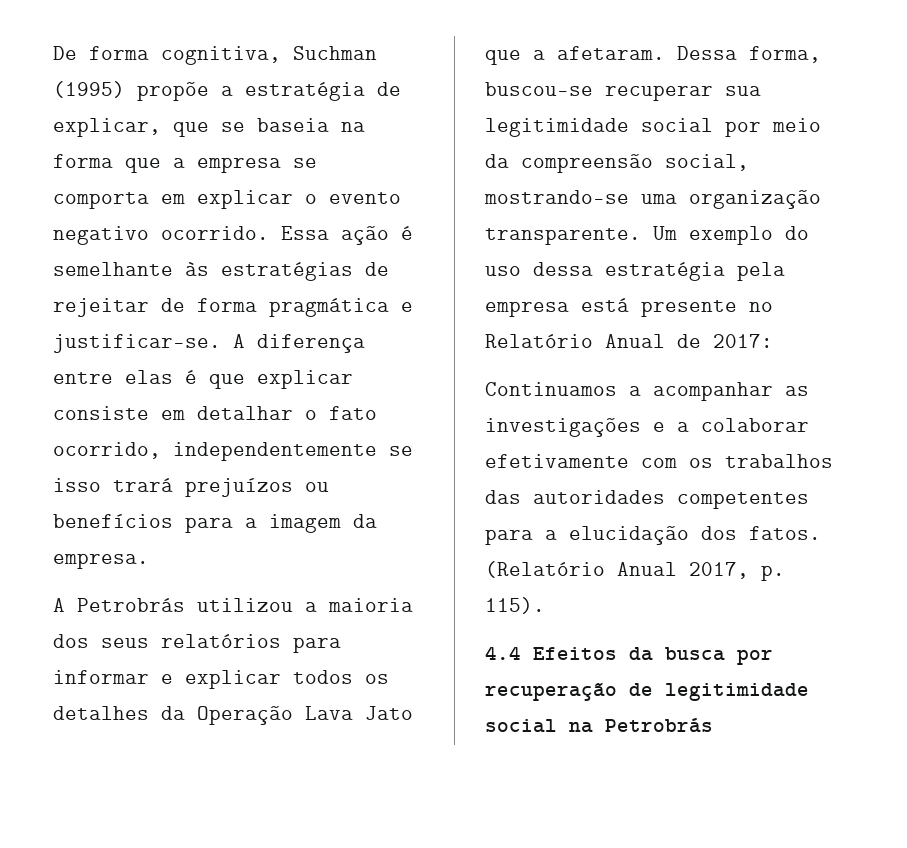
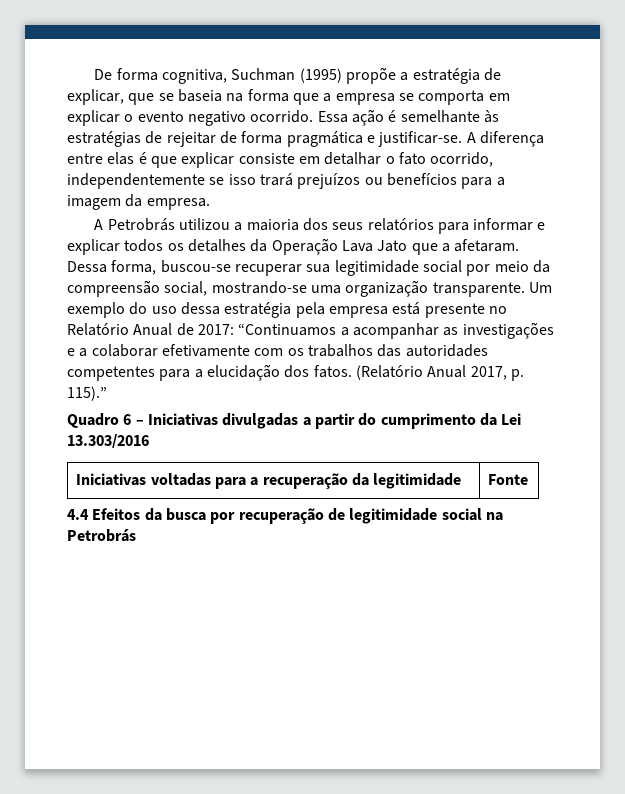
[485,382,617,396] // Continuamos -> [238,323,337,336] “Continuamos
[485,597,545,614] 115). -> [67,386,107,401] [67,413,522,429] [67,434,149,448] [76,473,462,489] [488,474,529,485] 115).” // Quadro 6 – Iniciativas divulgadas a partir do cumprimento da Lei 13.303/2016 // Iniciativas voltadas para a recuperação da legitimidade | Fonte

